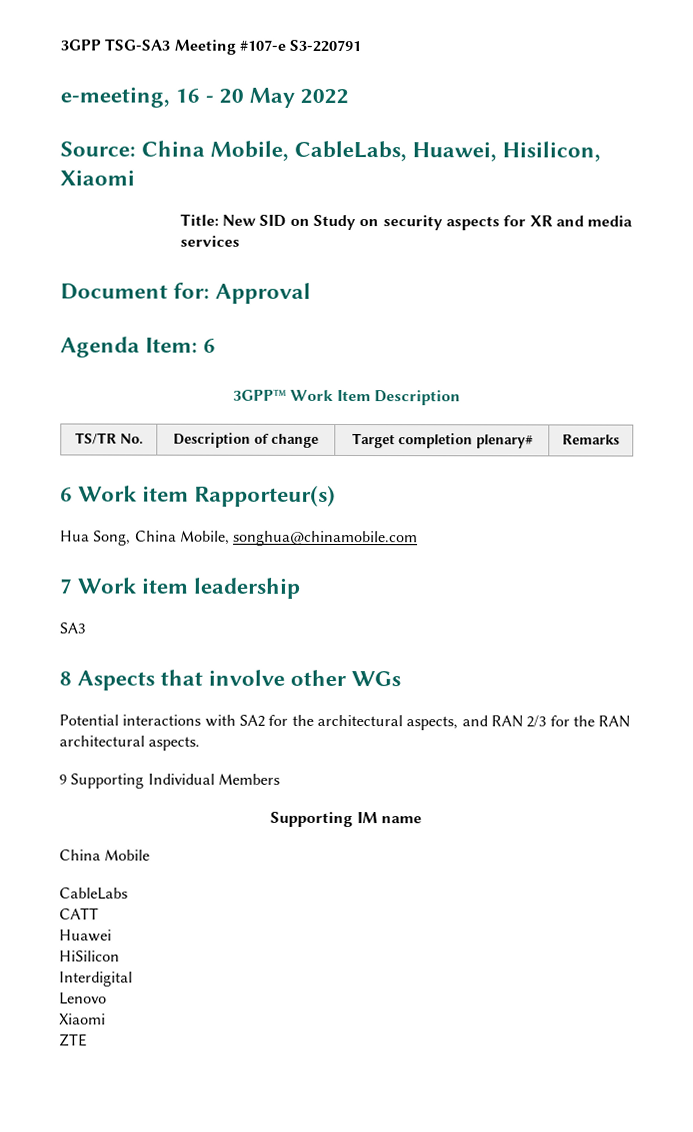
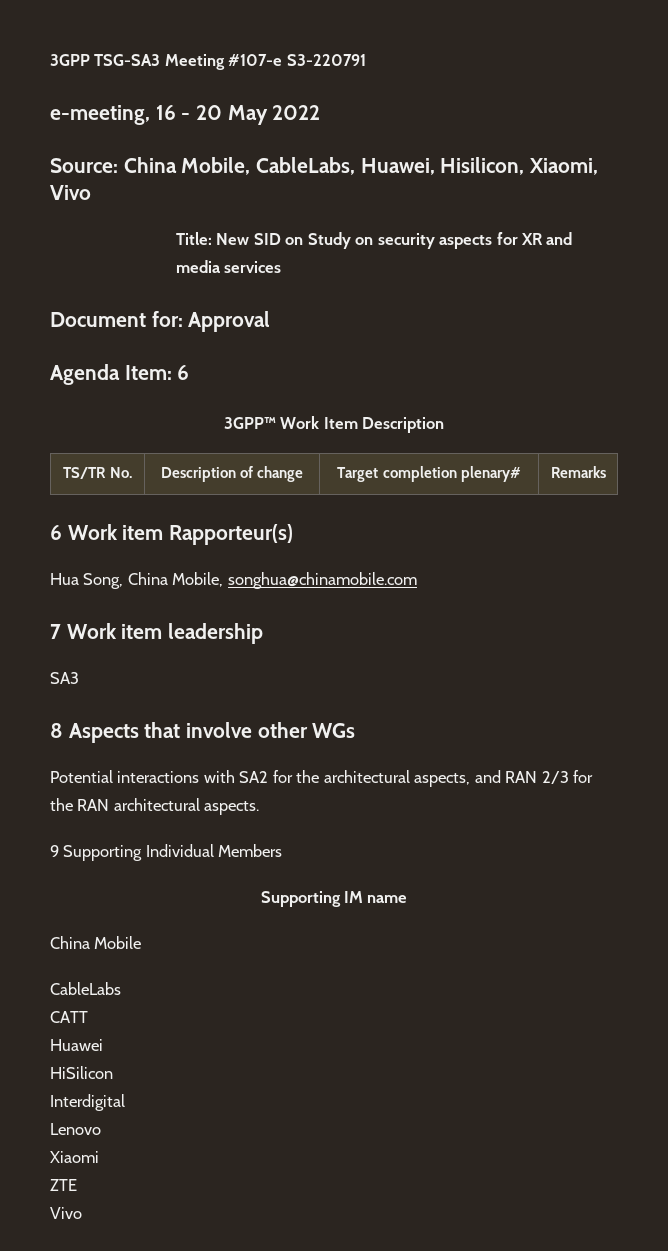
[60,169,135,186] Xiaomi -> [529,158,599,175] [50,185,91,200] Xiaomi, Vivo
(88, 1040) none -> [50,1207,82,1219] // Vivo

